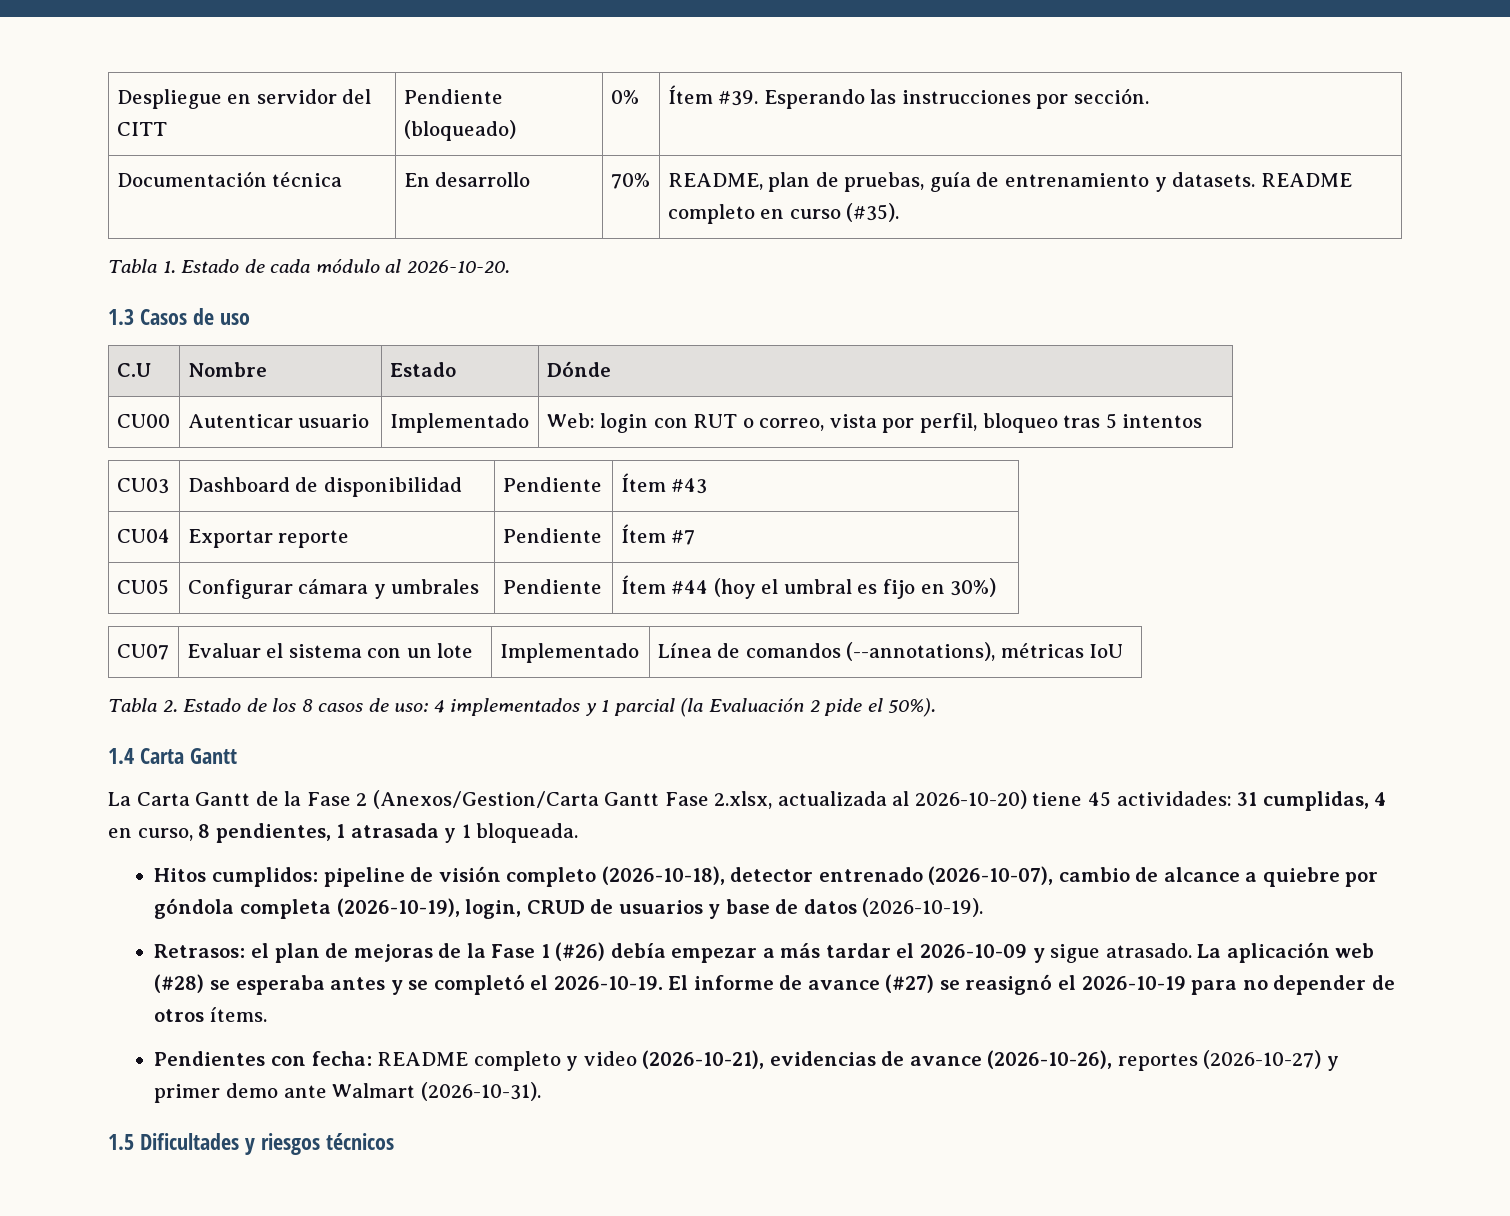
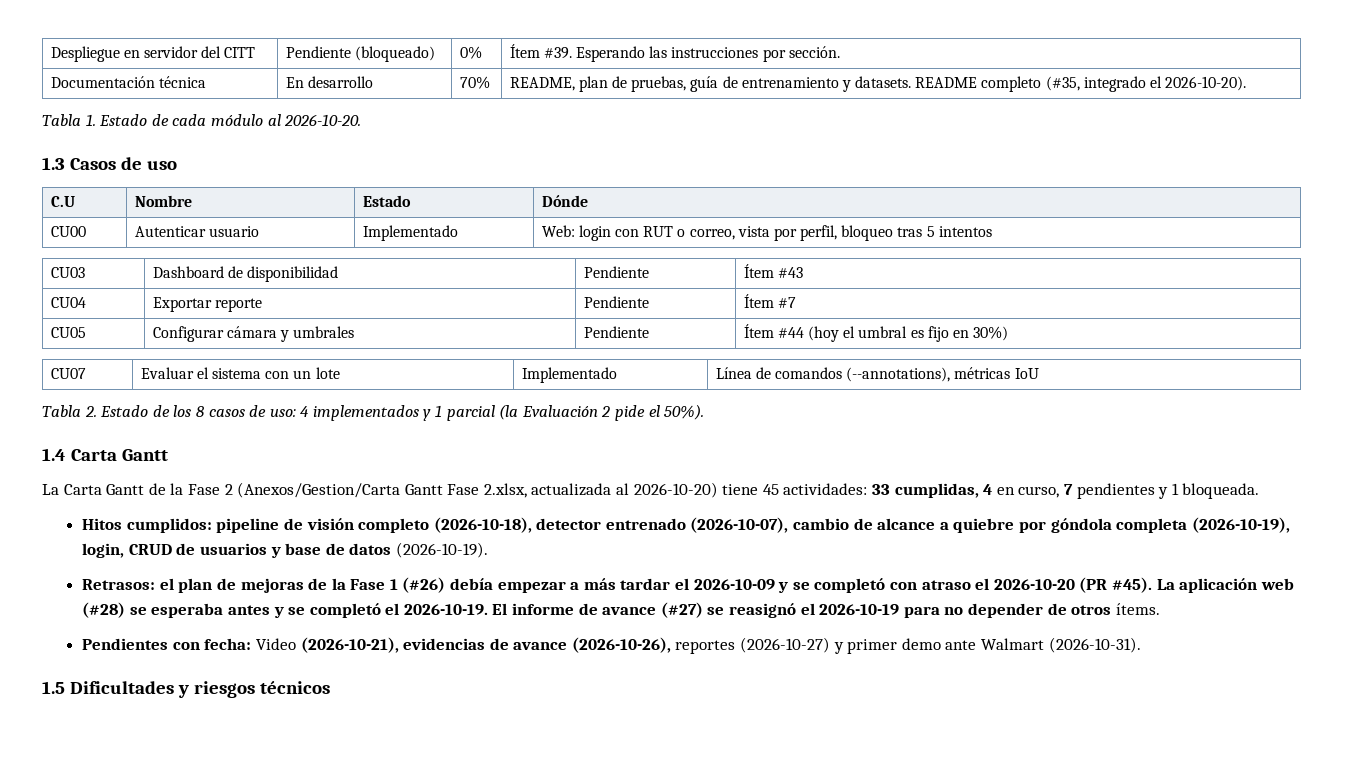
[760,203,900,222] en curso (#35). -> [1045,76,1247,92] (#35, integrado el 2026-10-20).
[1237,792,1258,806] 31 -> [872,484,891,495] 33
[198,823,439,843] 8 pendientes, 1 atrasada -> [1063,483,1155,499] 7 pendientes
[1050,943,1192,963] sigue atrasado. -> [792,577,1152,593] se completó con atraso el 2026-10-20 (PR #45).
[377,1051,637,1071] README completo y video -> [255,638,296,650] Video

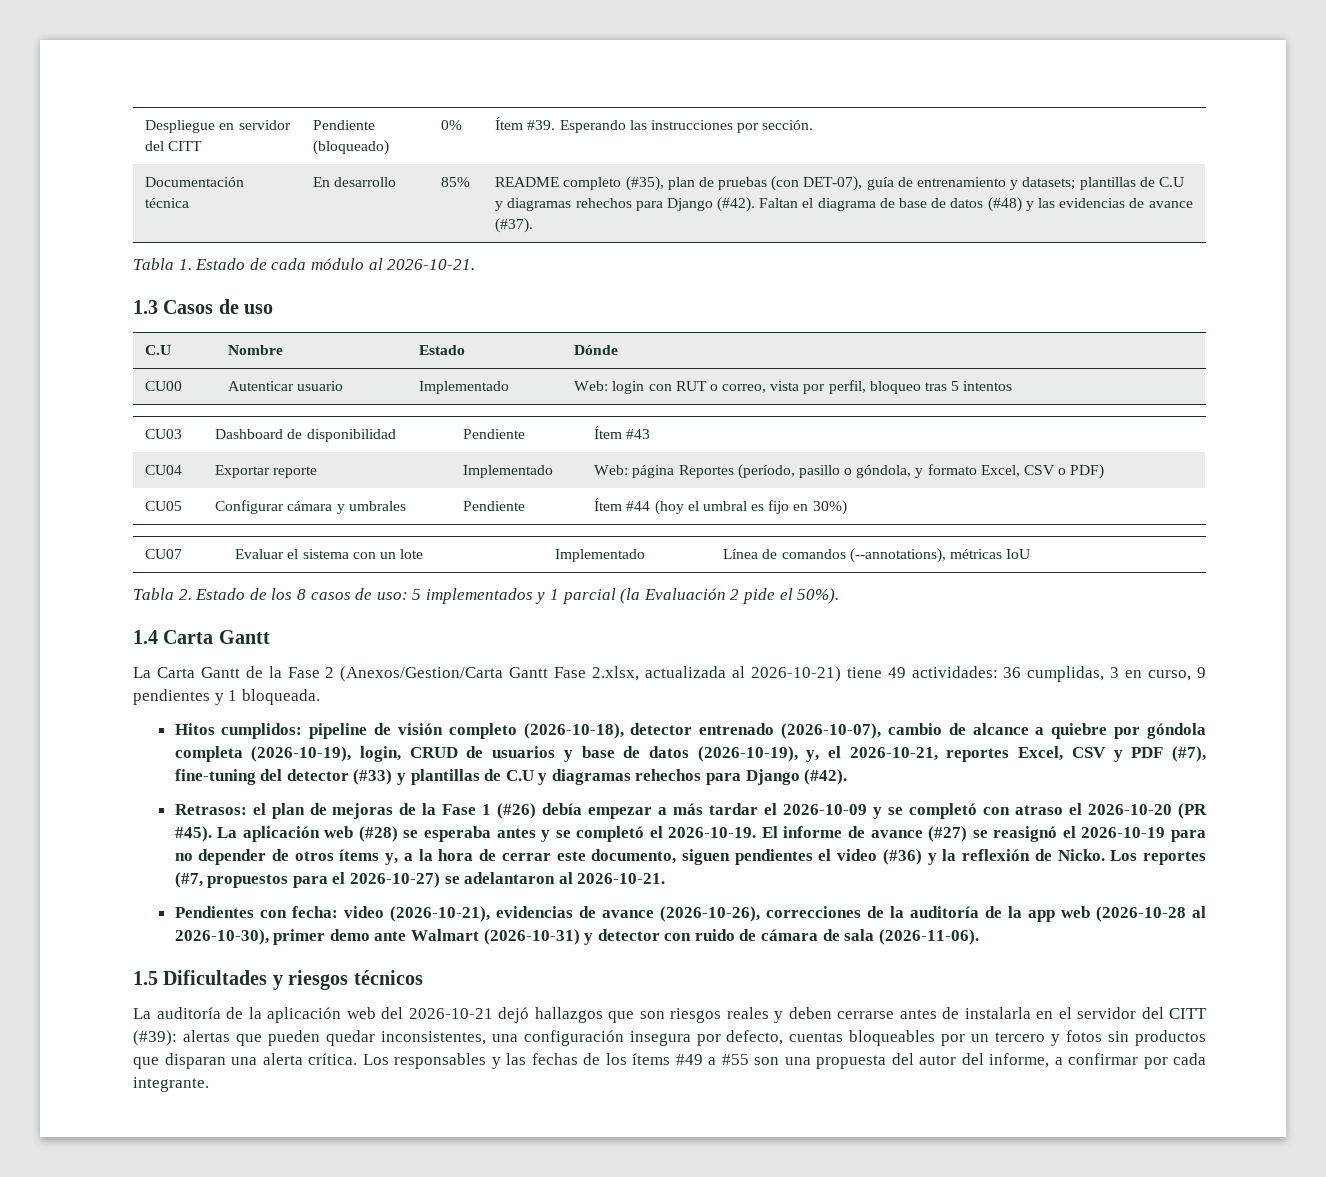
[459,76,490,89] [509,76,1247,92] 70% | README, plan de pruebas, guía de entrenamiento y datasets. README completo (#35, integrado el 2026-10-20). -> [441,177,471,187] [495,176,1184,191] [495,197,1193,212] [495,218,534,233] 85% | README completo (#35), plan de pruebas (con DET-07), guía de entrenamiento y datasets; plantillas de C.U y diagramas rehechos para Django (#42). Faltan el diagrama de base de datos (#48) y las evidencias de avance (#37).
[284,114,362,126] 2026-10-20. -> [387,259,476,270] 2026-10-21.
[583,296,649,308] [743,294,796,308] Pendiente | Ítem #7 -> [463,465,554,478] [594,464,1105,479] Implementado | Web: página Reportes (período, pasillo o góndola, y formato Excel, CSV o PDF)
[300,406,310,417] 4 -> [412,589,422,600] 5
[633,482,993,498] 2026-10-20) tiene 45 actividades: 33 cumplidas, 4 -> [750,666,1120,682] 2026-10-21) tiene 49 actividades: 36 cumplidas, 3
[1063,484,1073,495] 7 -> [1197,667,1206,678] 9
[395,542,488,558] (2026-10-19). -> [697,746,1206,762] [174,769,848,785] (2026-10-19), y, el 2026-10-21, reportes Excel, CSV y PDF (#7), fine-tuning del detector (#33) y plantillas de C.U y diagramas rehechos para Django (#42).
[1115,603,1160,615] ítems. -> [339,849,1206,865] [174,872,666,888] ítems y, a la hora de cerrar este documento, siguen pendientes el video (#36) y la reflexión de Nicko. Los reportes (#7, propuestos para el 2026-10-27) se adelantaron al 2026-10-21.
[255,638,296,650] Video -> [343,906,384,918] video
[675,637,1141,654] reportes (2026-10-27) y primer demo ante Walmart (2026-10-31). -> [765,906,1207,922] [174,929,979,945] correcciones de la auditoría de la app web (2026-10-28 al 2026-10-30), primer demo ante Walmart (2026-10-31) y detector con ruido de cámara de sala (2026-11-06).
(330, 687) none -> [133,1007,1207,1023] [133,1030,1206,1046] [133,1053,1206,1069] [133,1077,209,1092] // La auditoría de la aplicación web del 2026-10-21 dejó hallazgos que son riesgos reales y deben cerrarse antes de instalarla en el servidor del CITT (#39): alertas que pueden quedar inconsistentes, una configuración insegura por defecto, cuentas bloqueables por un tercero y fotos sin productos que disparan una alerta crítica. Los responsables y las fechas de los ítems #49 a #55 son una propuesta del autor del informe, a confirmar por cada integrante.

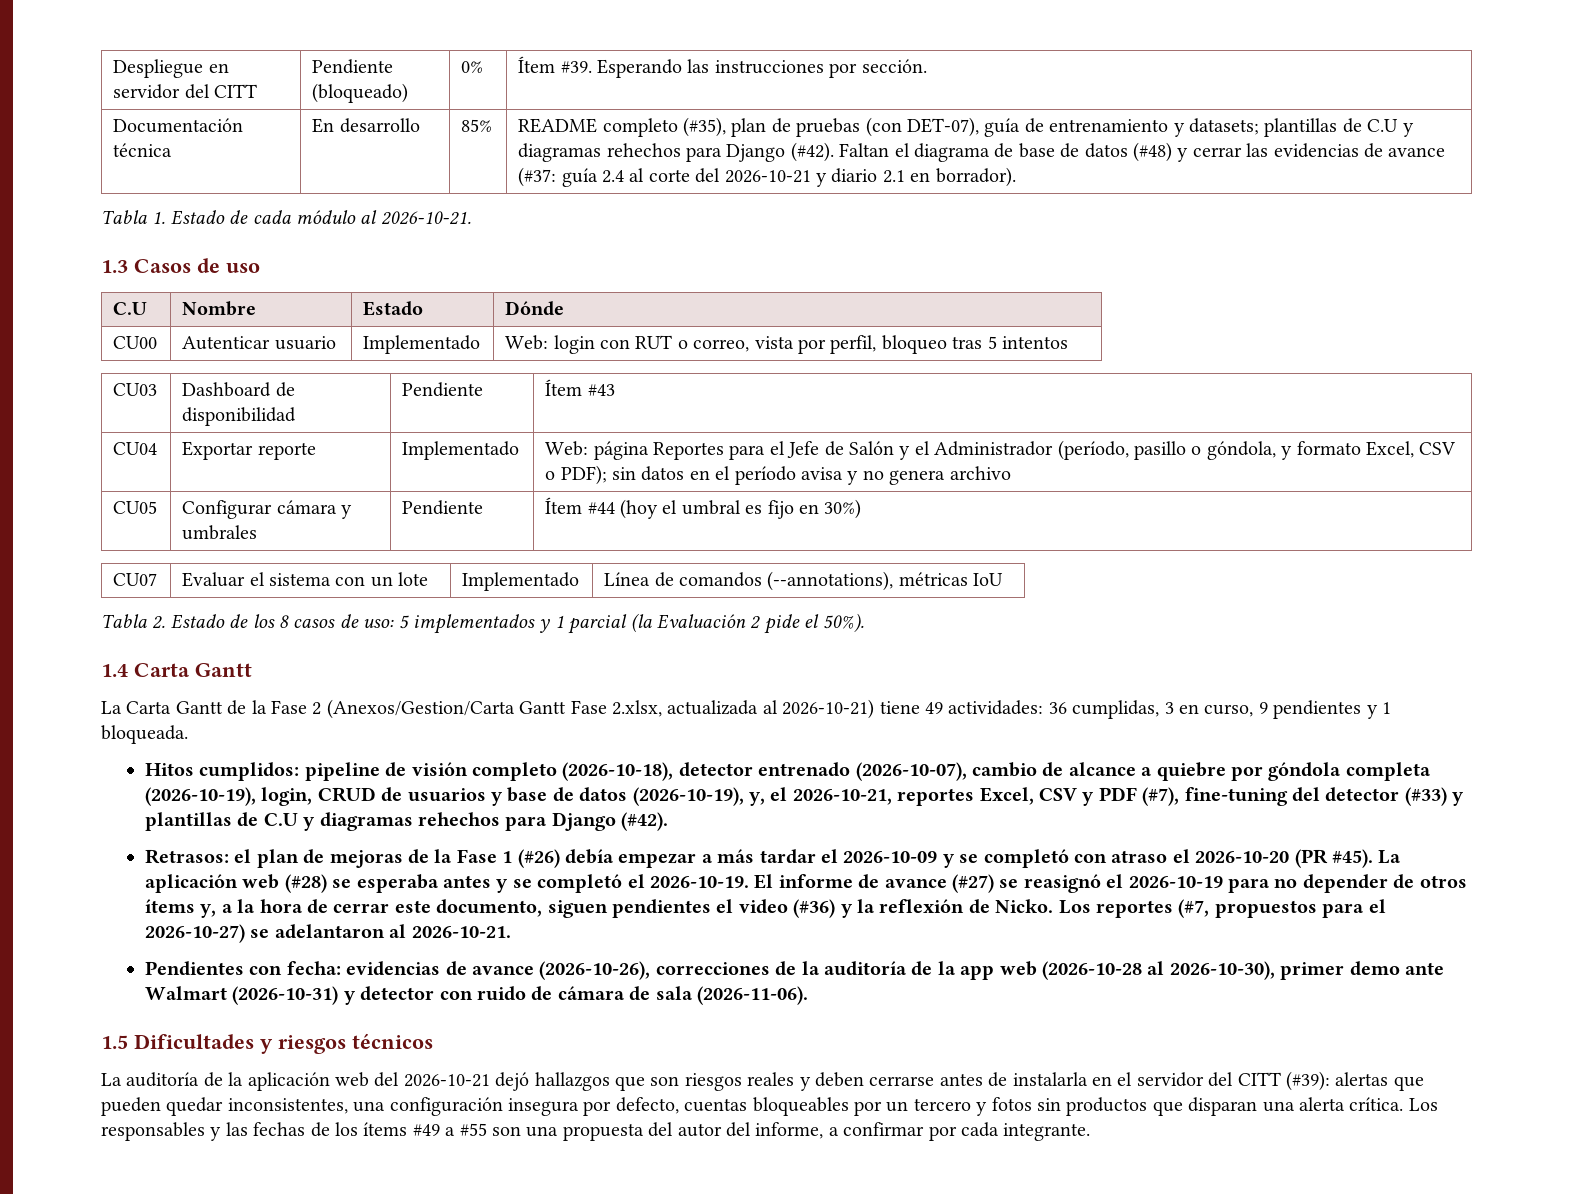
(1034, 206) none -> [1192,147,1242,157] cerrar
[495,218,534,233] (#37). -> [518,167,1016,187] (#37: guía 2.4 al corte del 2026-10-21 y diario 2.1 en borrador).
(734, 471) none -> [729,441,1054,460] para el Jefe de Salón y el Administrador
[1070,464,1105,479] PDF) -> [560,465,1011,485] PDF); sin datos en el período avisa y no genera archivo
[343,906,490,922] video (2026-10-21), -> (341, 968) none

